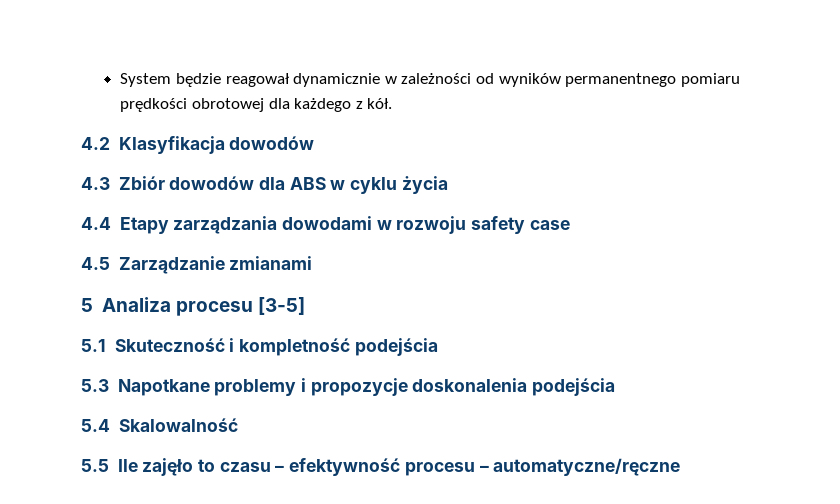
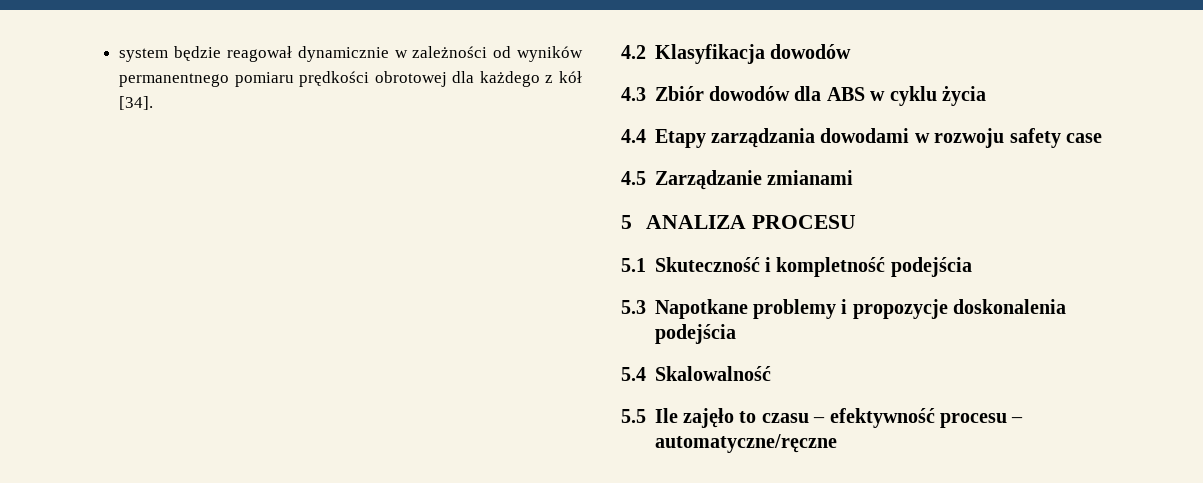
[120,73,172,87] System -> [119,48,169,62] system
[367,98,393,109] kół. -> [559,71,582,83] [119,96,154,110] kół [34].
[101,297,306,316] Analiza procesu [3-5] -> [645,215,856,229] ANALIZA PROCESU

